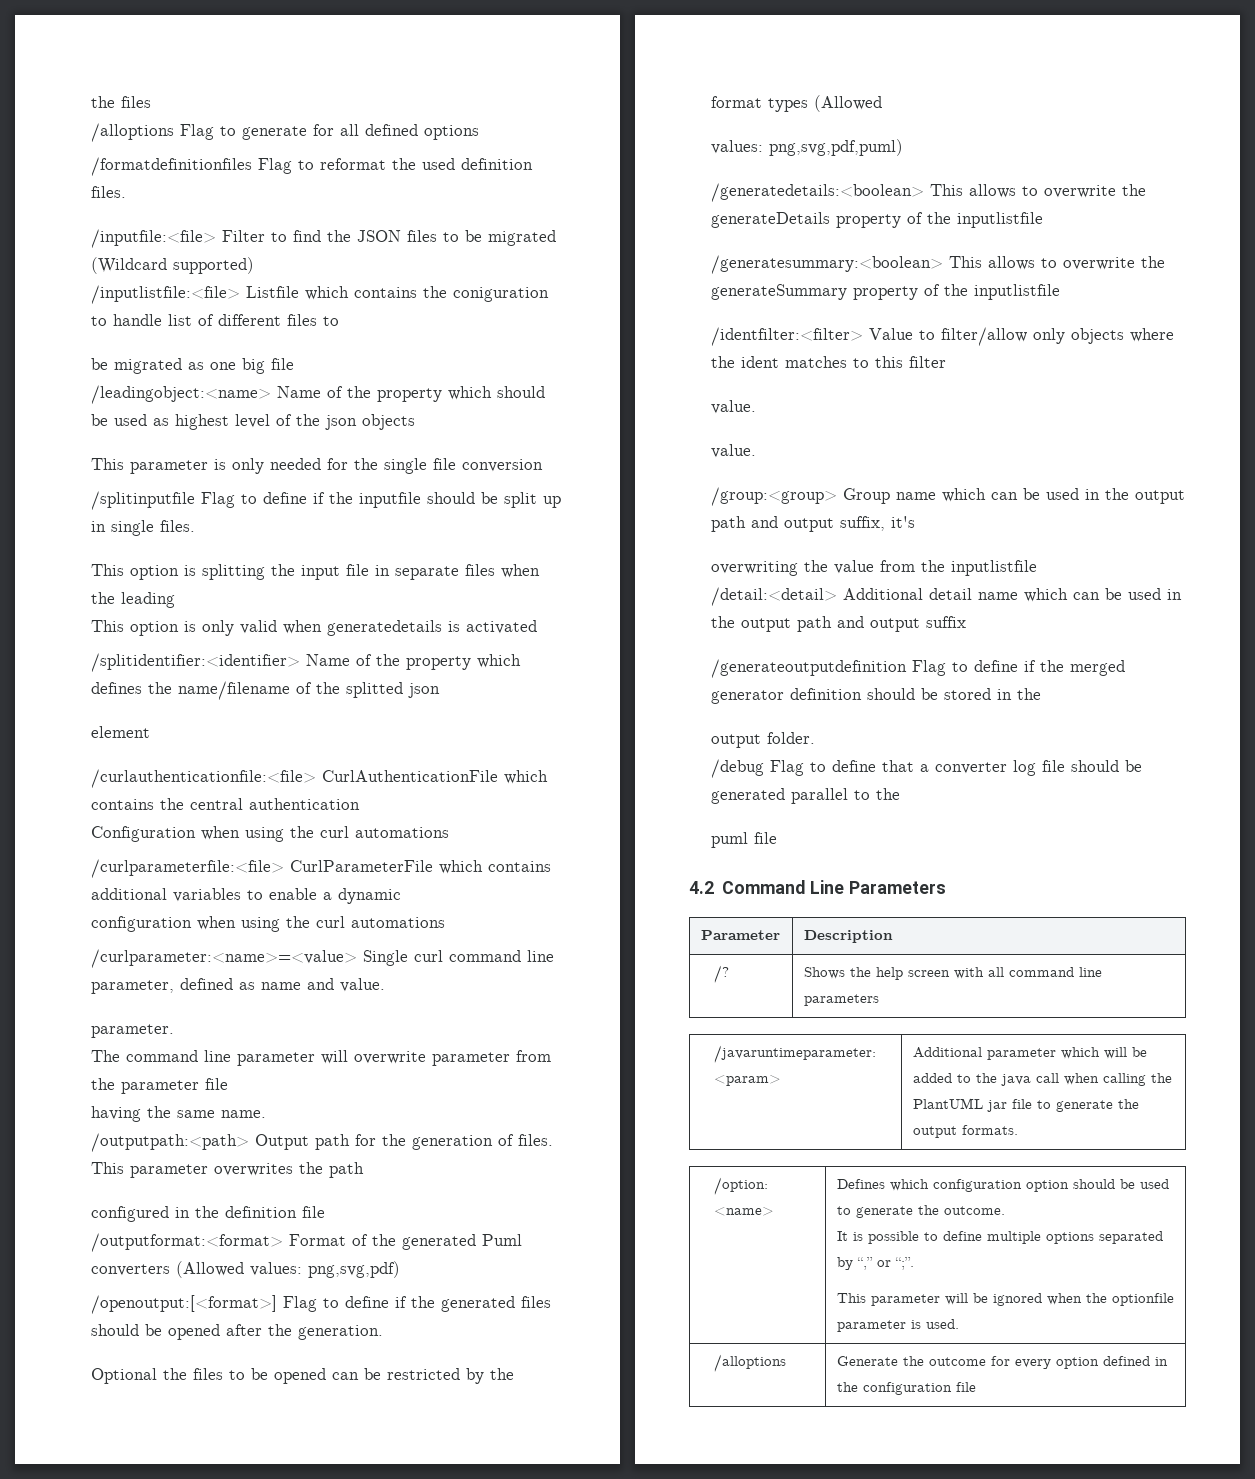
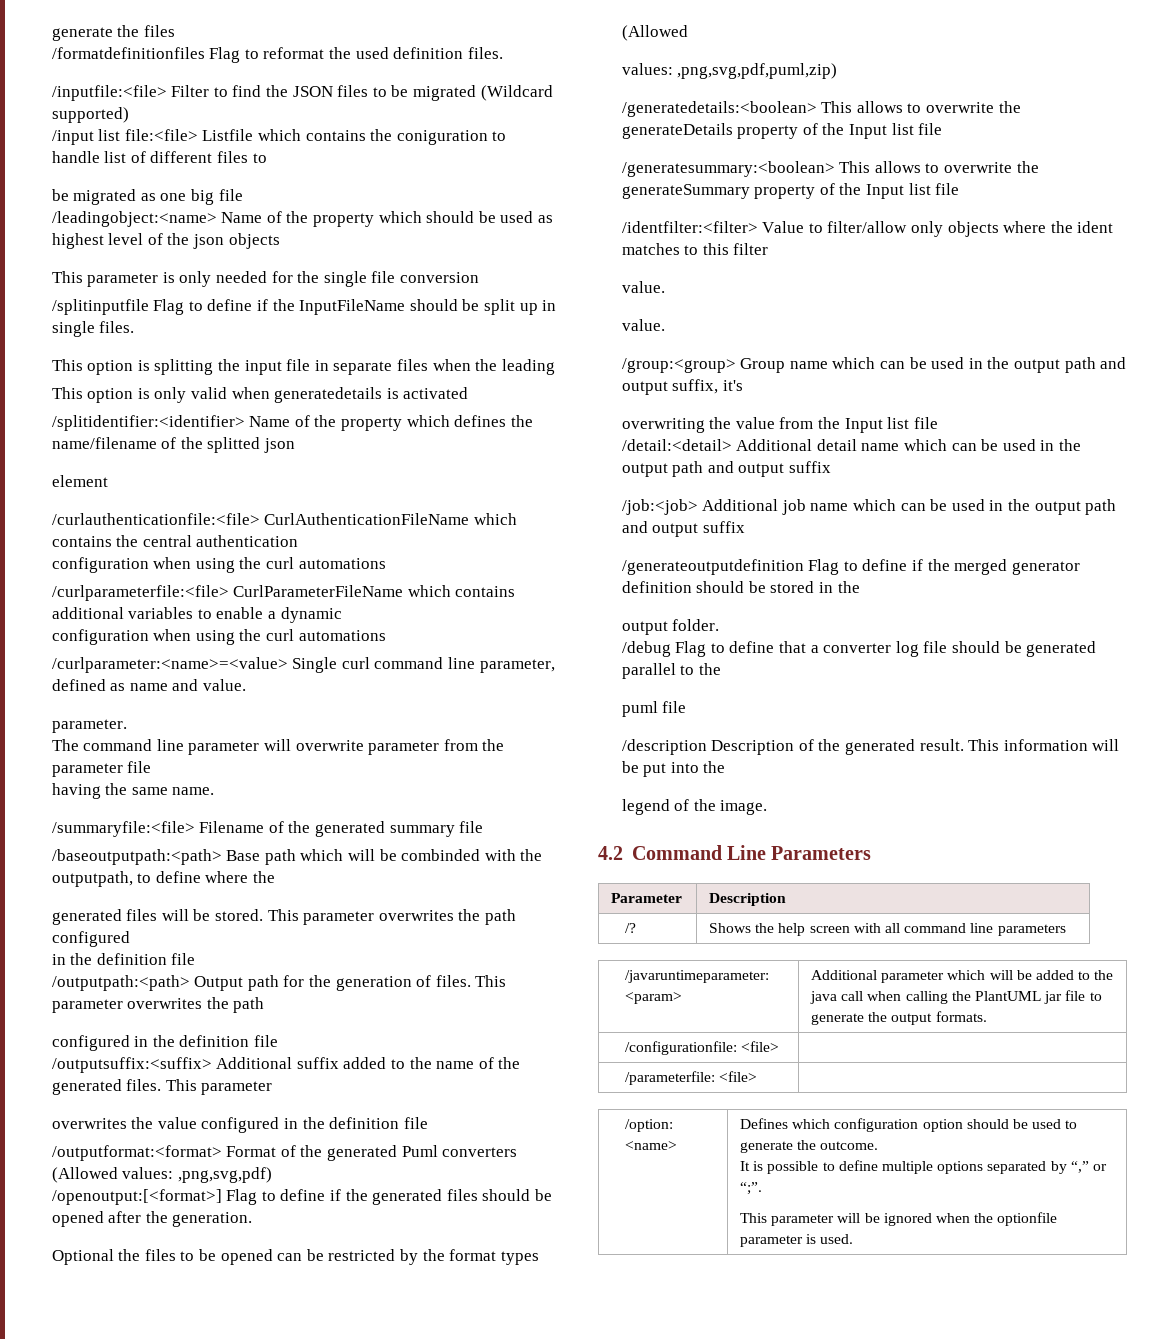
[91,96,152,108] [91,123,480,142] the files // /alloptions Flag to generate for all defined options -> [51,25,175,41] generate the files
[91,285,241,304] /inputlistfile:<file> -> [51,129,198,145] /input list file:<file>
[359,492,422,508] inputfile -> [299,299,406,315] InputFileName
[322,770,499,782] CurlAuthenticationFile -> [264,513,470,525] CurlAuthenticationFileName
[91,826,197,842] Configuration -> [51,557,149,573] configuration
[290,860,434,872] CurlParameterFile -> [233,585,404,597] CurlParameterFileName
(267, 1114) none -> [51,821,484,837] [51,849,543,865] [51,871,276,887] [51,909,516,925] [51,931,130,947] [51,953,196,965] // /summaryfile:<file> Filename of the generated summary file // /baseoutputpath:<path> Base path which will be combinded with the outputpath, to define where the // generated files will be stored. This parameter overwrites the path configured // in the definition file
(326, 1212) none -> [51,1057,521,1073] [51,1079,273,1095] [51,1117,428,1133] // /outputsuffix:<suffix> Additional suffix added to the name of the generated files. This parameter // overwrites the value configured in the definition file
[308,1261,401,1278] png,svg,pdf) -> [177,1167,272,1183] ,png,svg,pdf)
[769,139,904,156] png,svg,pdf,puml) -> [677,63,838,79] ,png,svg,pdf,puml,zip)
[957,212,1044,228] inputlistfile -> [849,123,943,139] Input list file
[974,284,1061,300] inputlistfile -> [866,183,960,199] Input list file
[951,560,1038,576] inputlistfile -> [844,417,938,433] Input list file
(967, 622) none -> [621,499,1117,515] [621,521,745,537] // /job:<job> Additional job name which can be used in the output path and output suffix
(778, 838) none -> [621,739,1120,755] [621,761,726,777] [621,799,768,815] // /description Description of the generated result. This information will be put into the // legend of the image.
(1018, 1130) none -> [625,1041,780,1055] [625,1071,758,1085] // /configurationfile: <file> | // /parameterfile: <file> |
[714,1354,787,1372] [836,1356,1168,1369] [836,1382,976,1395] // /alloptions | Generate the outcome for every option defined in the configuration file -> (854, 1239) none

